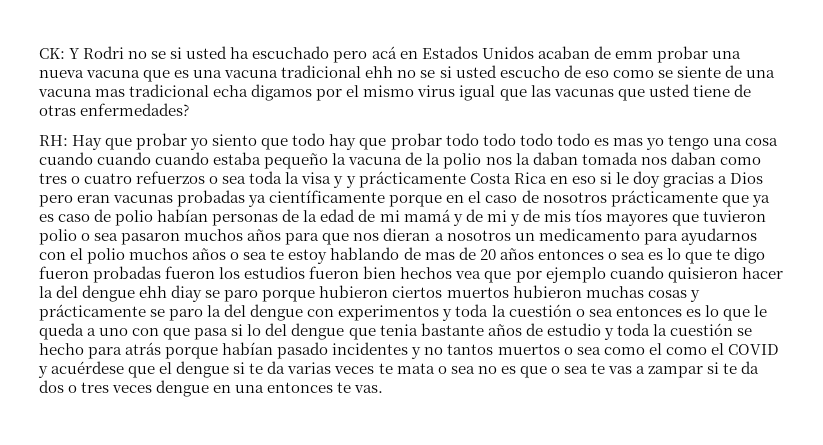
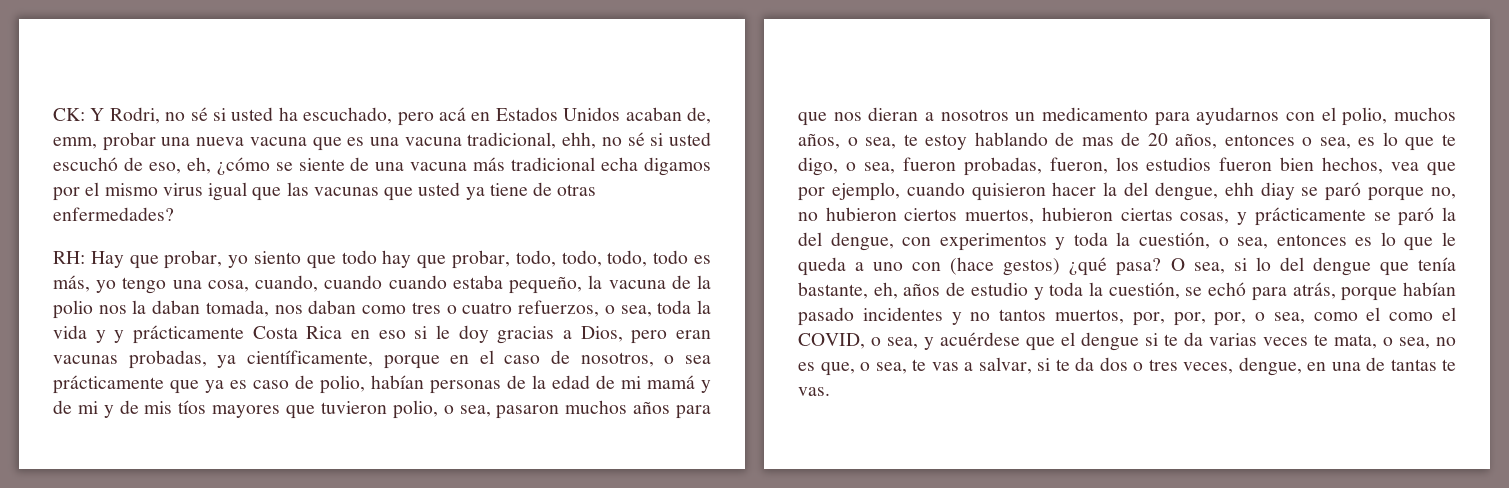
[83,46,167,59] Rodri no se -> [109,107,208,124] Rodri, no sé
[252,46,330,59] escuchado -> [303,107,393,124] escuchado,
[593,46,653,59] de emm -> [686,107,711,124] [53,137,97,149] de, emm,
[281,65,654,78] tradicional ehh no se si usted escucho de eso como -> [467,132,711,149] [53,157,270,175] tradicional, ehh, no sé si usted escuchó de eso, eh, ¿cómo
[95,89,126,97] mas -> [473,157,506,171] más
(690, 90) none -> [465,187,485,200] ya
[136,133,188,150] probar -> [164,250,223,269] probar,
[390,133,553,150] probar todo todo todo -> [452,250,648,269] probar, todo, todo, todo,
[612,138,643,146] mas -> [53,275,90,292] más,
[744,138,778,146] [39,152,93,165] cosa cuando -> [207,275,319,292] cosa, cuando,
[264,153,329,169] pequeño -> [509,276,583,294] pequeño,
[581,152,638,165] tomada -> [205,300,269,317] tomada,
[136,171,332,184] refuerzos o sea toda la visa -> [518,300,712,317] [53,325,87,339] refuerzos, o sea, toda la vida
[730,172,764,184] Dios -> [580,326,623,342] Dios,
[177,190,386,207] probadas ya científicamente -> [128,350,373,369] probadas, ya científicamente,
[542,192,607,203] nosotros -> [580,352,711,367] nosotros, o sea
[115,210,154,226] polio -> [320,375,365,394] polio,
[39,229,119,245] polio o sea -> [392,400,491,419] polio, o sea,
[87,248,268,264] polio muchos años o sea -> [1342,107,1456,126] [798,133,897,149] polio, muchos años, o sea,
[499,248,534,260] años -> [1175,133,1218,149] años,
[620,252,645,260] sea -> [1319,137,1351,149] sea,
[734,247,766,264] [39,266,216,283] digo fueron probadas fueron -> [798,157,1108,176] digo, o sea, fueron probadas, fueron,
[400,267,453,279] hechos -> [1322,157,1384,174] hechos,
[545,267,606,283] ejemplo -> [831,182,900,201] ejemplo,
[82,285,136,302] dengue -> [1154,182,1218,201] dengue,
[224,285,687,302] paro porque hubieron ciertos muertos hubieron muchas cosas -> [1325,182,1456,201] [798,207,1230,224] paró porque no, no hubieron ciertos muertos, hubieron ciertas cosas,
[169,304,304,321] paro la del dengue -> [1398,207,1456,226] [798,232,894,251] paró la del dengue,
[508,304,613,317] cuestión o sea -> [1139,232,1269,249] cuestión, o sea,
[163,328,229,340] que pasa -> [950,257,1225,276] (hace gestos) ¿qué pasa? O sea,
[379,323,484,336] tenia bastante -> [1418,257,1456,271] [798,282,898,299] tenía bastante, eh,
[669,323,752,336] [39,342,162,359] cuestión se hecho para atrás -> [1108,282,1336,301] cuestión, se echó para atrás,
[497,344,601,355] muertos o sea -> [1054,309,1305,326] muertos, por, por, por, o sea,
[727,344,779,355] COVID -> [798,333,918,349] COVID, o sea,
[396,363,588,378] mata o sea no es que o sea -> [1334,334,1456,349] [798,362,907,376] mata, o sea, no es que, o sea,
[648,366,704,378] zampar -> [978,357,1032,374] salvar,
[112,380,334,397] veces dengue en una entonces -> [1183,357,1437,376] veces, dengue, en una de tantas

